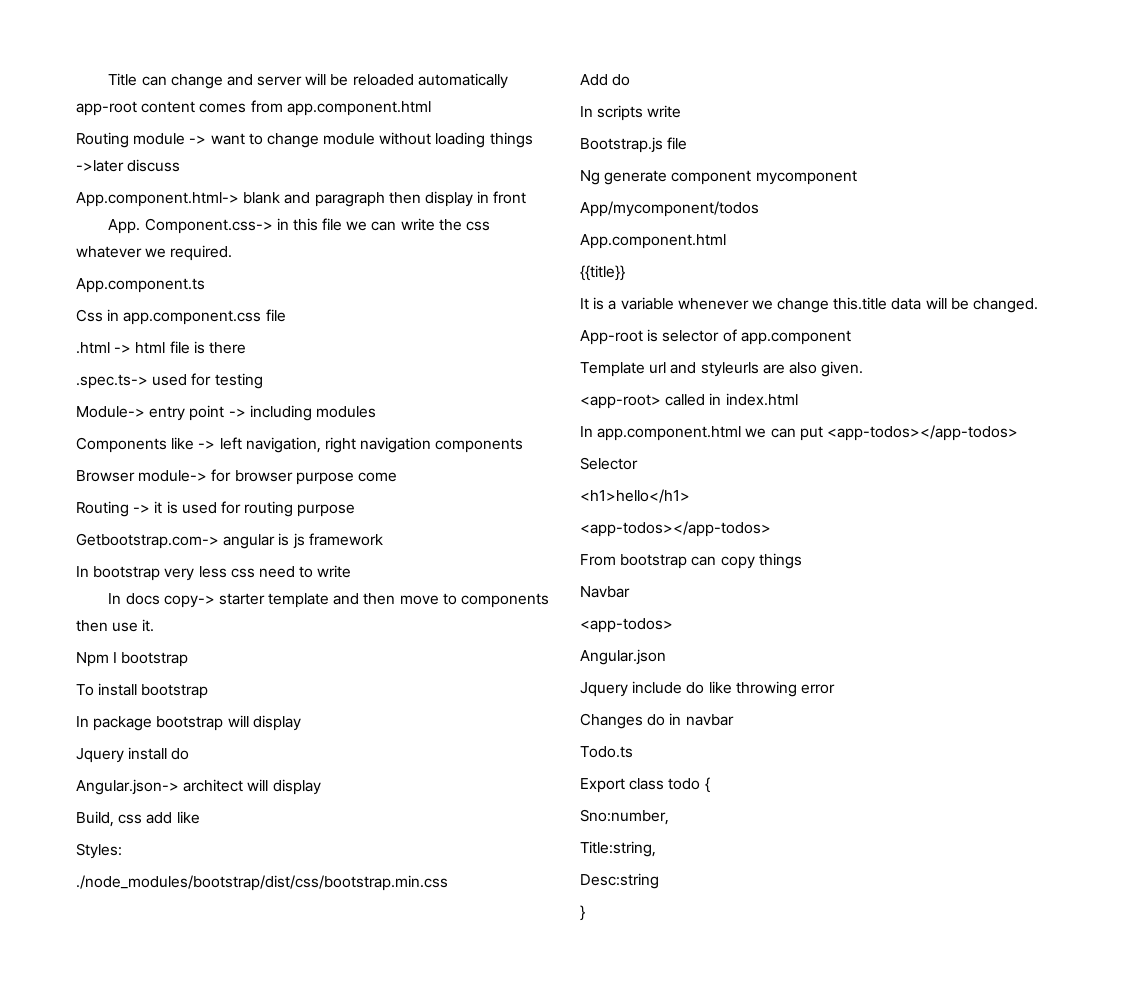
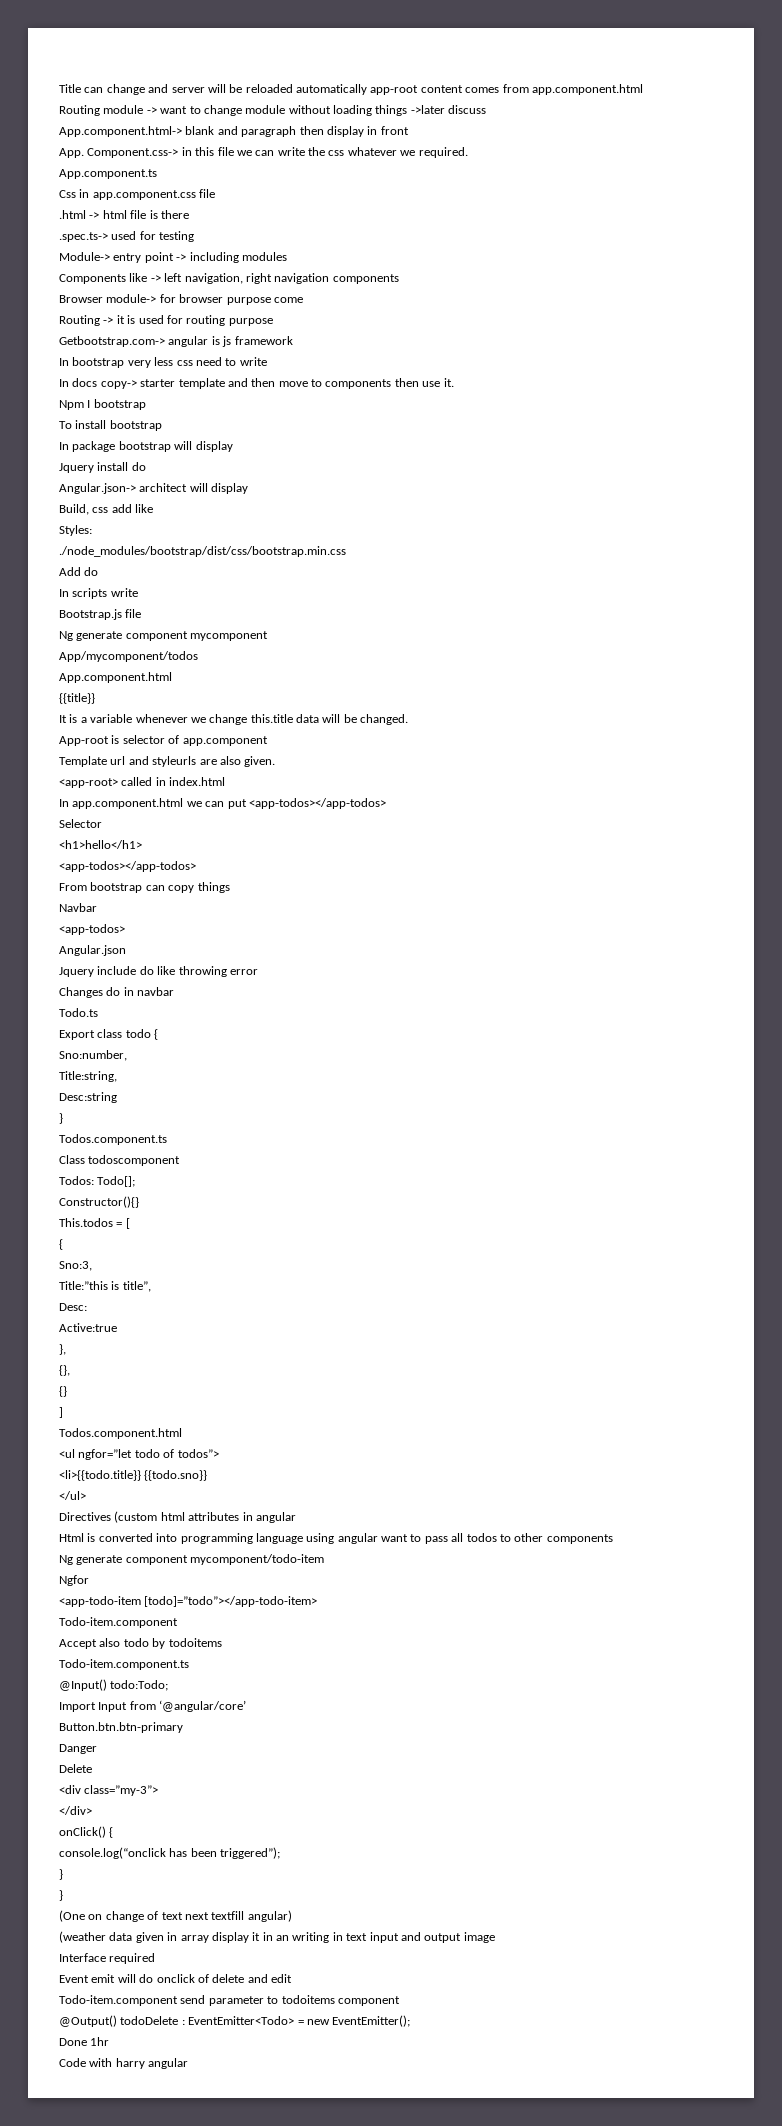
(585, 913) none -> [59,1134,167,1145] [59,1155,181,1166] [59,1176,136,1187] [59,1196,139,1208] [59,1218,130,1229] [59,1239,63,1250] [59,1261,92,1271] [59,1281,151,1292] [59,1303,87,1311] [59,1323,117,1332] [59,1344,66,1355] [59,1365,70,1376] [59,1386,67,1397] [59,1407,63,1418] [59,1428,182,1439] [59,1449,219,1460] [59,1470,208,1481] [59,1491,86,1500] [59,1511,296,1523] [59,1533,613,1544] [59,1554,325,1565] [59,1575,89,1586] [59,1596,318,1607] [59,1617,178,1628] [59,1638,222,1649] [59,1659,189,1670] [59,1679,169,1691] [59,1700,247,1712] [59,1722,183,1733] [59,1744,97,1754] [59,1764,92,1773] [59,1785,159,1796] [59,1806,92,1815] [59,1826,114,1838] [59,1847,281,1859] [59,1869,63,1880] [59,1890,63,1901] [59,1910,292,1922] [59,1931,495,1943] [59,1953,156,1964] [59,1974,292,1983] [59,1995,400,2006] [59,2015,411,2027] [59,2037,110,2046] [59,2058,189,2069] // Todos.component.ts // Class todoscomponent // Todos: Todo[]; // Constructor(){} // This.todos = [ // { // Sno:3, // Title:”this is title”, // Desc: // Active:true // }, // {}, // {} // ] // Todos.component.html // <ul ngfor=”let todo of todos”> // <li>{{todo.title}} {{todo.sno}} // </ul> // Directives (custom html attributes in angular // Html is converted into programming language using angular want to pass all todos to other components // Ng generate component mycomponent/todo-item // Ngfor // <app-todo-item [todo]=”todo”></app-todo-item> // Todo-item.component // Accept also todo by todoitems // Todo-item.component.ts // @Input() todo:Todo; // Import Input from ‘@angular/core’ // Button.btn.btn-primary // Danger // Delete // <div class=”my-3”> // </div> // onClick() { // console.log(“onclick has been triggered”); // } // } // (One on change of text next textfill angular) // (weather data given in array display it in an writing in text input and output image // Interface required // Event emit will do onclick of delete and edit // Todo-item.component send parameter to todoitems component // @Output() todoDelete : EventEmitter<Todo> = new EventEmitter(); // Done 1hr // Code with harry angular

